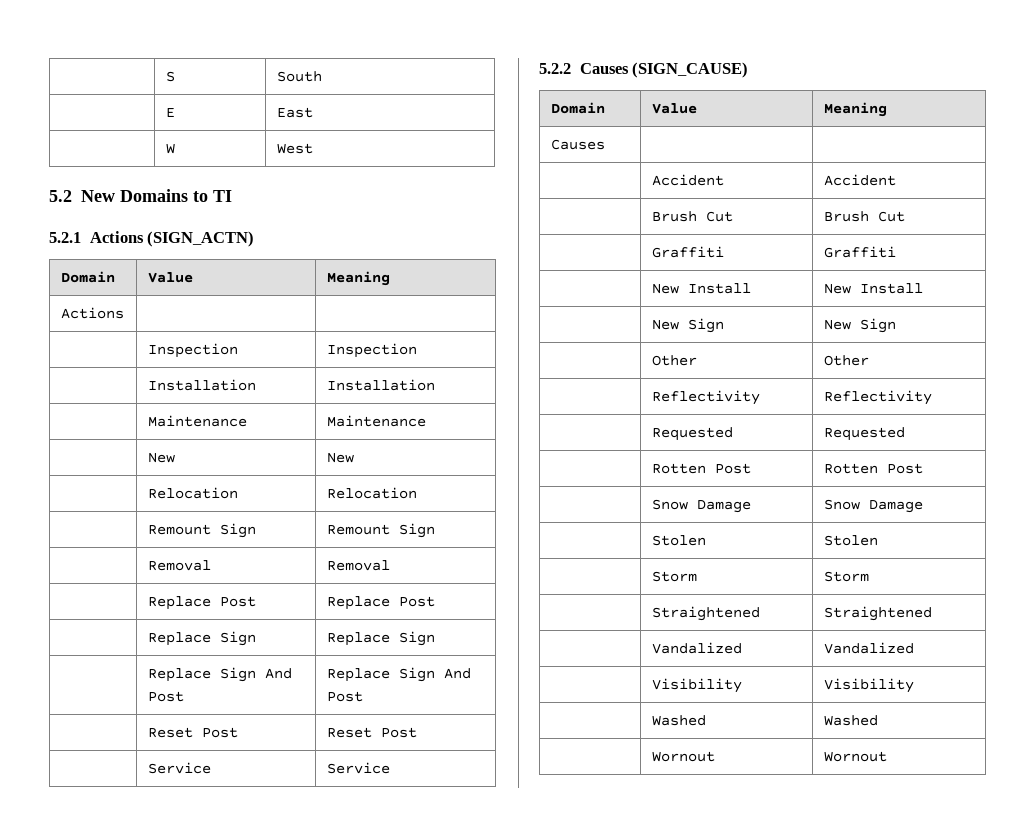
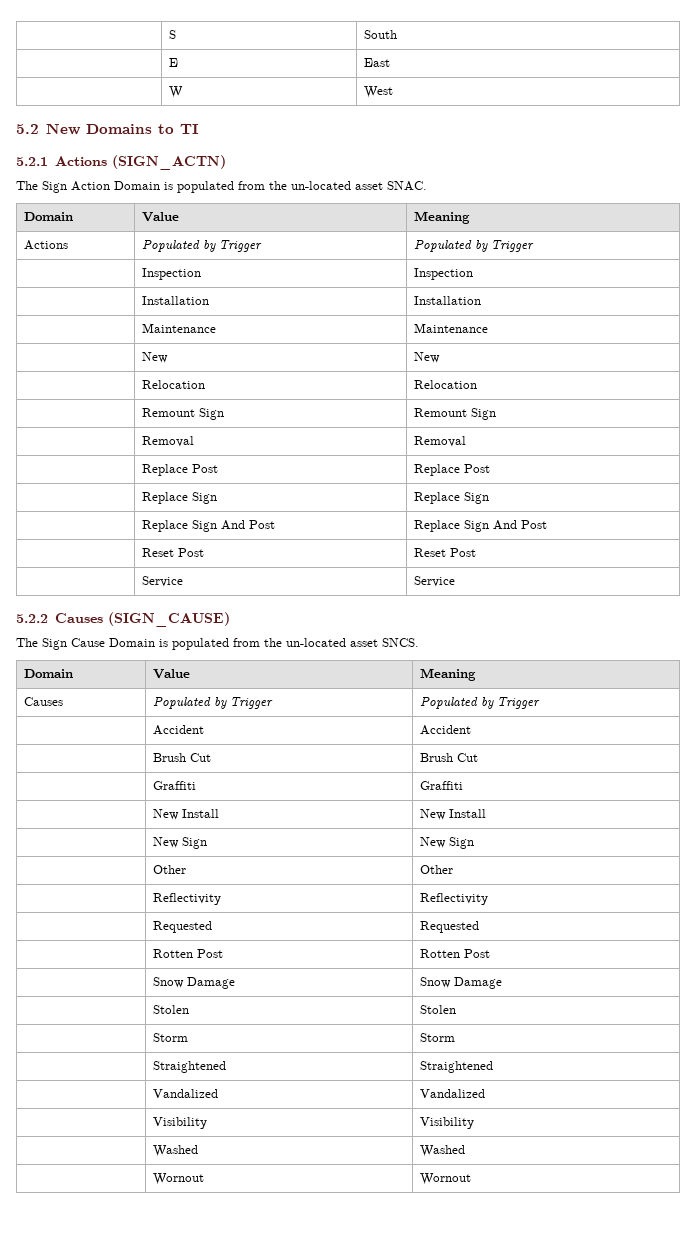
[60,271,115,283] [147,272,193,283] [326,271,390,286] [60,307,124,319] // Domain | Value | Meaning // Actions | | -> [16,181,427,193] [24,212,74,221] [142,212,180,222] [414,211,471,224] [24,240,69,250] [142,240,263,252] [414,240,535,252] // The Sign Action Domain is populated from the un-located asset SNAC. // Domain | Value | Meaning // Actions | Populated by Trigger | Populated by Trigger
[550,102,605,114] [651,103,697,114] [823,102,887,117] [550,139,605,150] // Domain | Value | Meaning // Causes | | -> [16,638,419,650] [24,669,74,678] [153,669,191,679] [420,668,477,681] [24,697,64,706] [153,697,274,709] [420,697,541,709] // The Sign Cause Domain is populated from the un-located asset SNCS. // Domain | Value | Meaning // Causes | Populated by Trigger | Populated by Trigger

